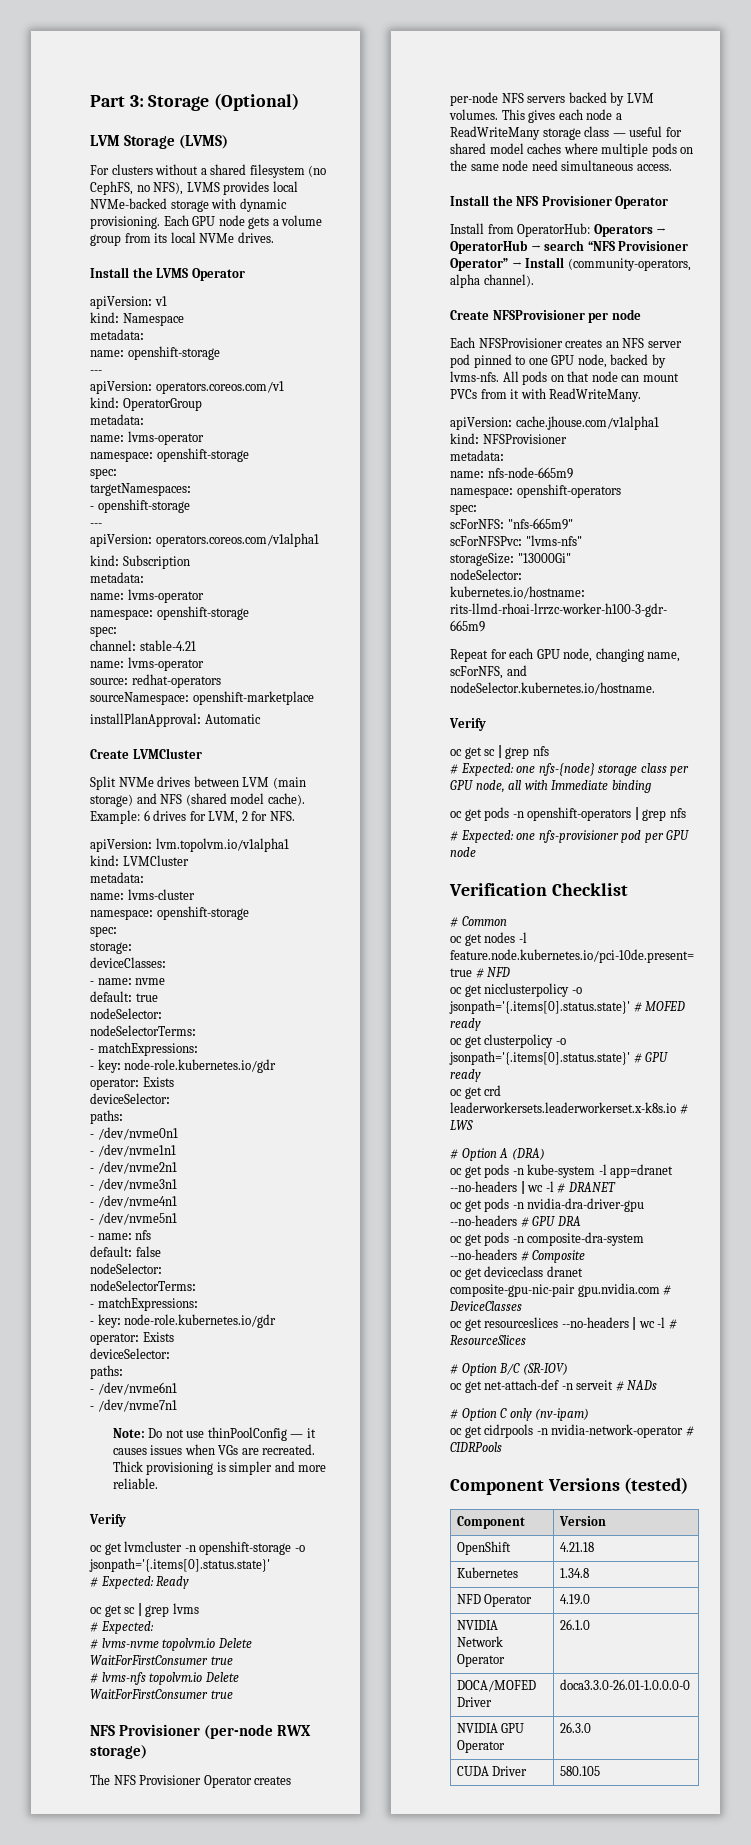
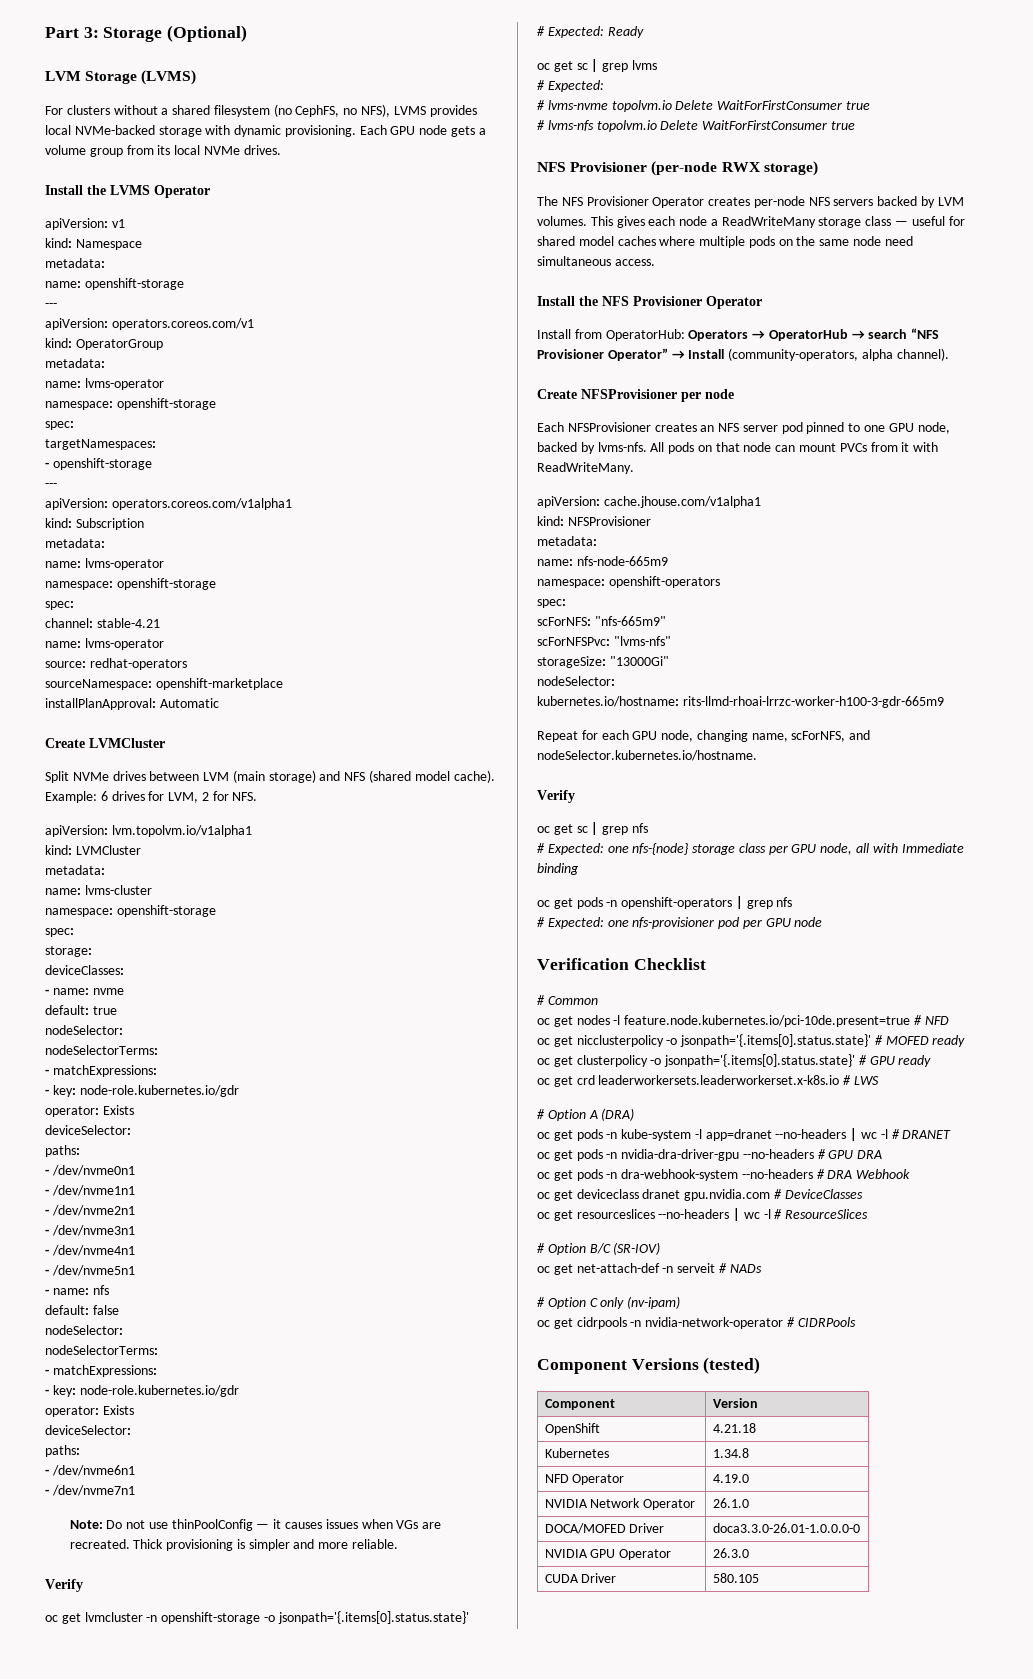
[527,1232,645,1246] [450,1249,586,1263] composite-dra-system --no-headers # Composite -> [621,1169,911,1181] dra-webhook-system --no-headers # DRA Webhook
[450,1284,575,1297] composite-gpu-nic-pair -> (681, 1194) none

